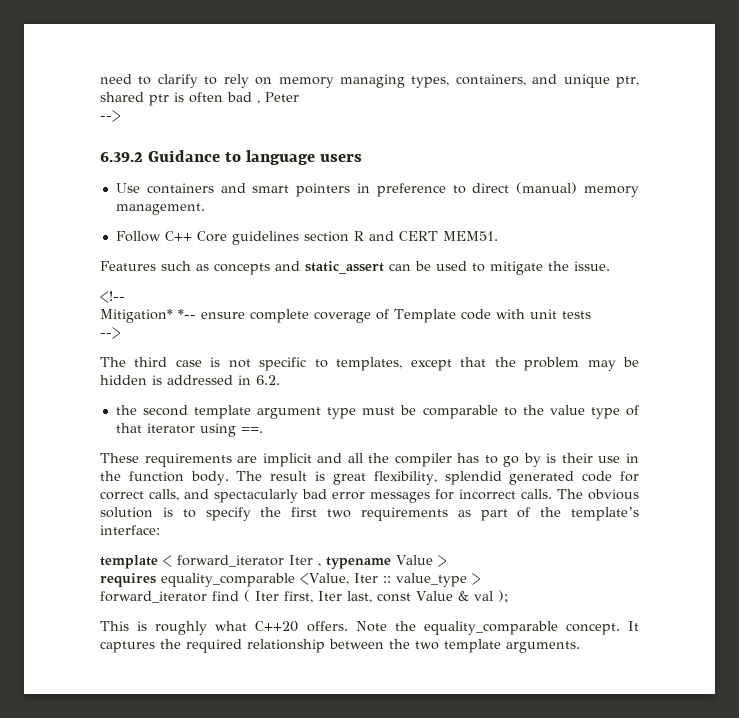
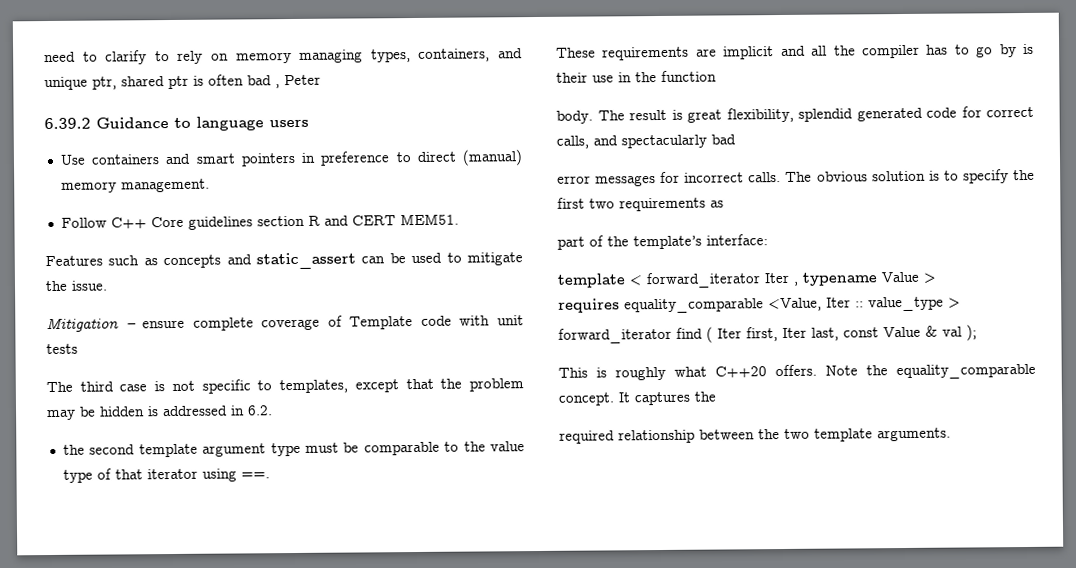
[100,110,121,122] // --> -> (321, 80) none
[100,291,125,303] [100,309,196,323] <!-- // Mitigation* *-- -> [46,317,136,333] Mitigation –
[100,327,121,339] // --> -> (78, 349) none
(184, 476) none -> (717, 76) //
(327, 494) none -> (736, 139) //
(471, 513) none -> (724, 204) //
(181, 644) none -> (716, 396) //

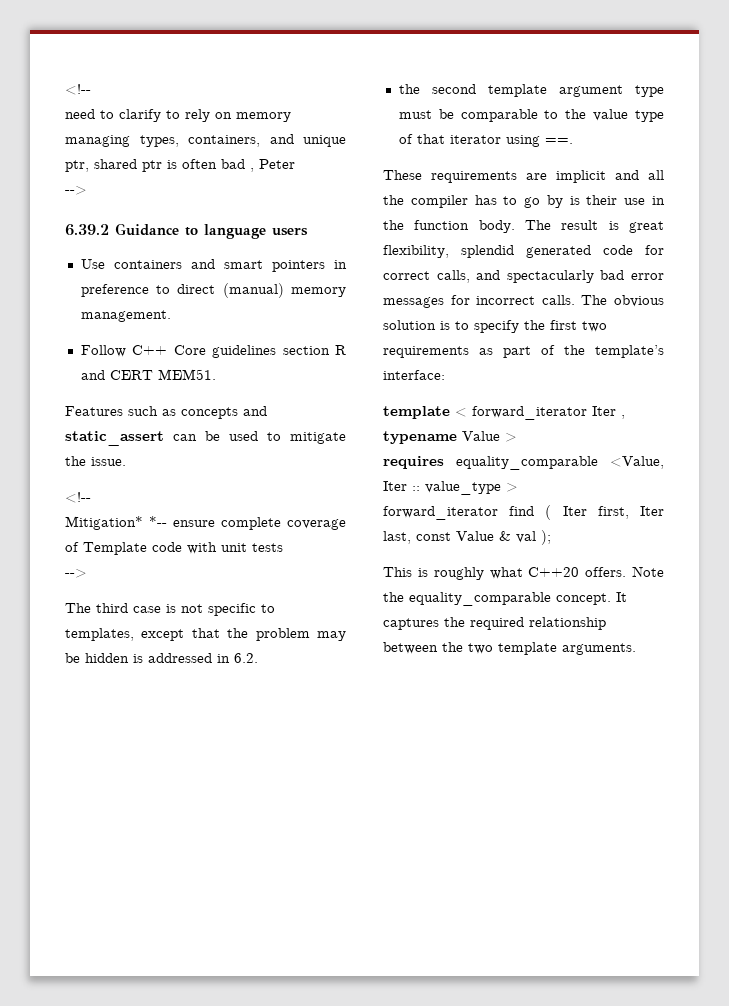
(44, 57) none -> [65,84,91,95] <!-- //
(321, 80) none -> [65,186,87,195] // -->
[46,317,136,333] Mitigation – -> [65,492,91,503] [65,516,167,530] <!-- // Mitigation* *--
(78, 349) none -> [65,569,87,578] // -->
(717, 76) // -> (470, 225) none
(736, 139) // -> (625, 275) none
(724, 204) // -> (493, 351) none
(716, 396) // -> (465, 622) none

